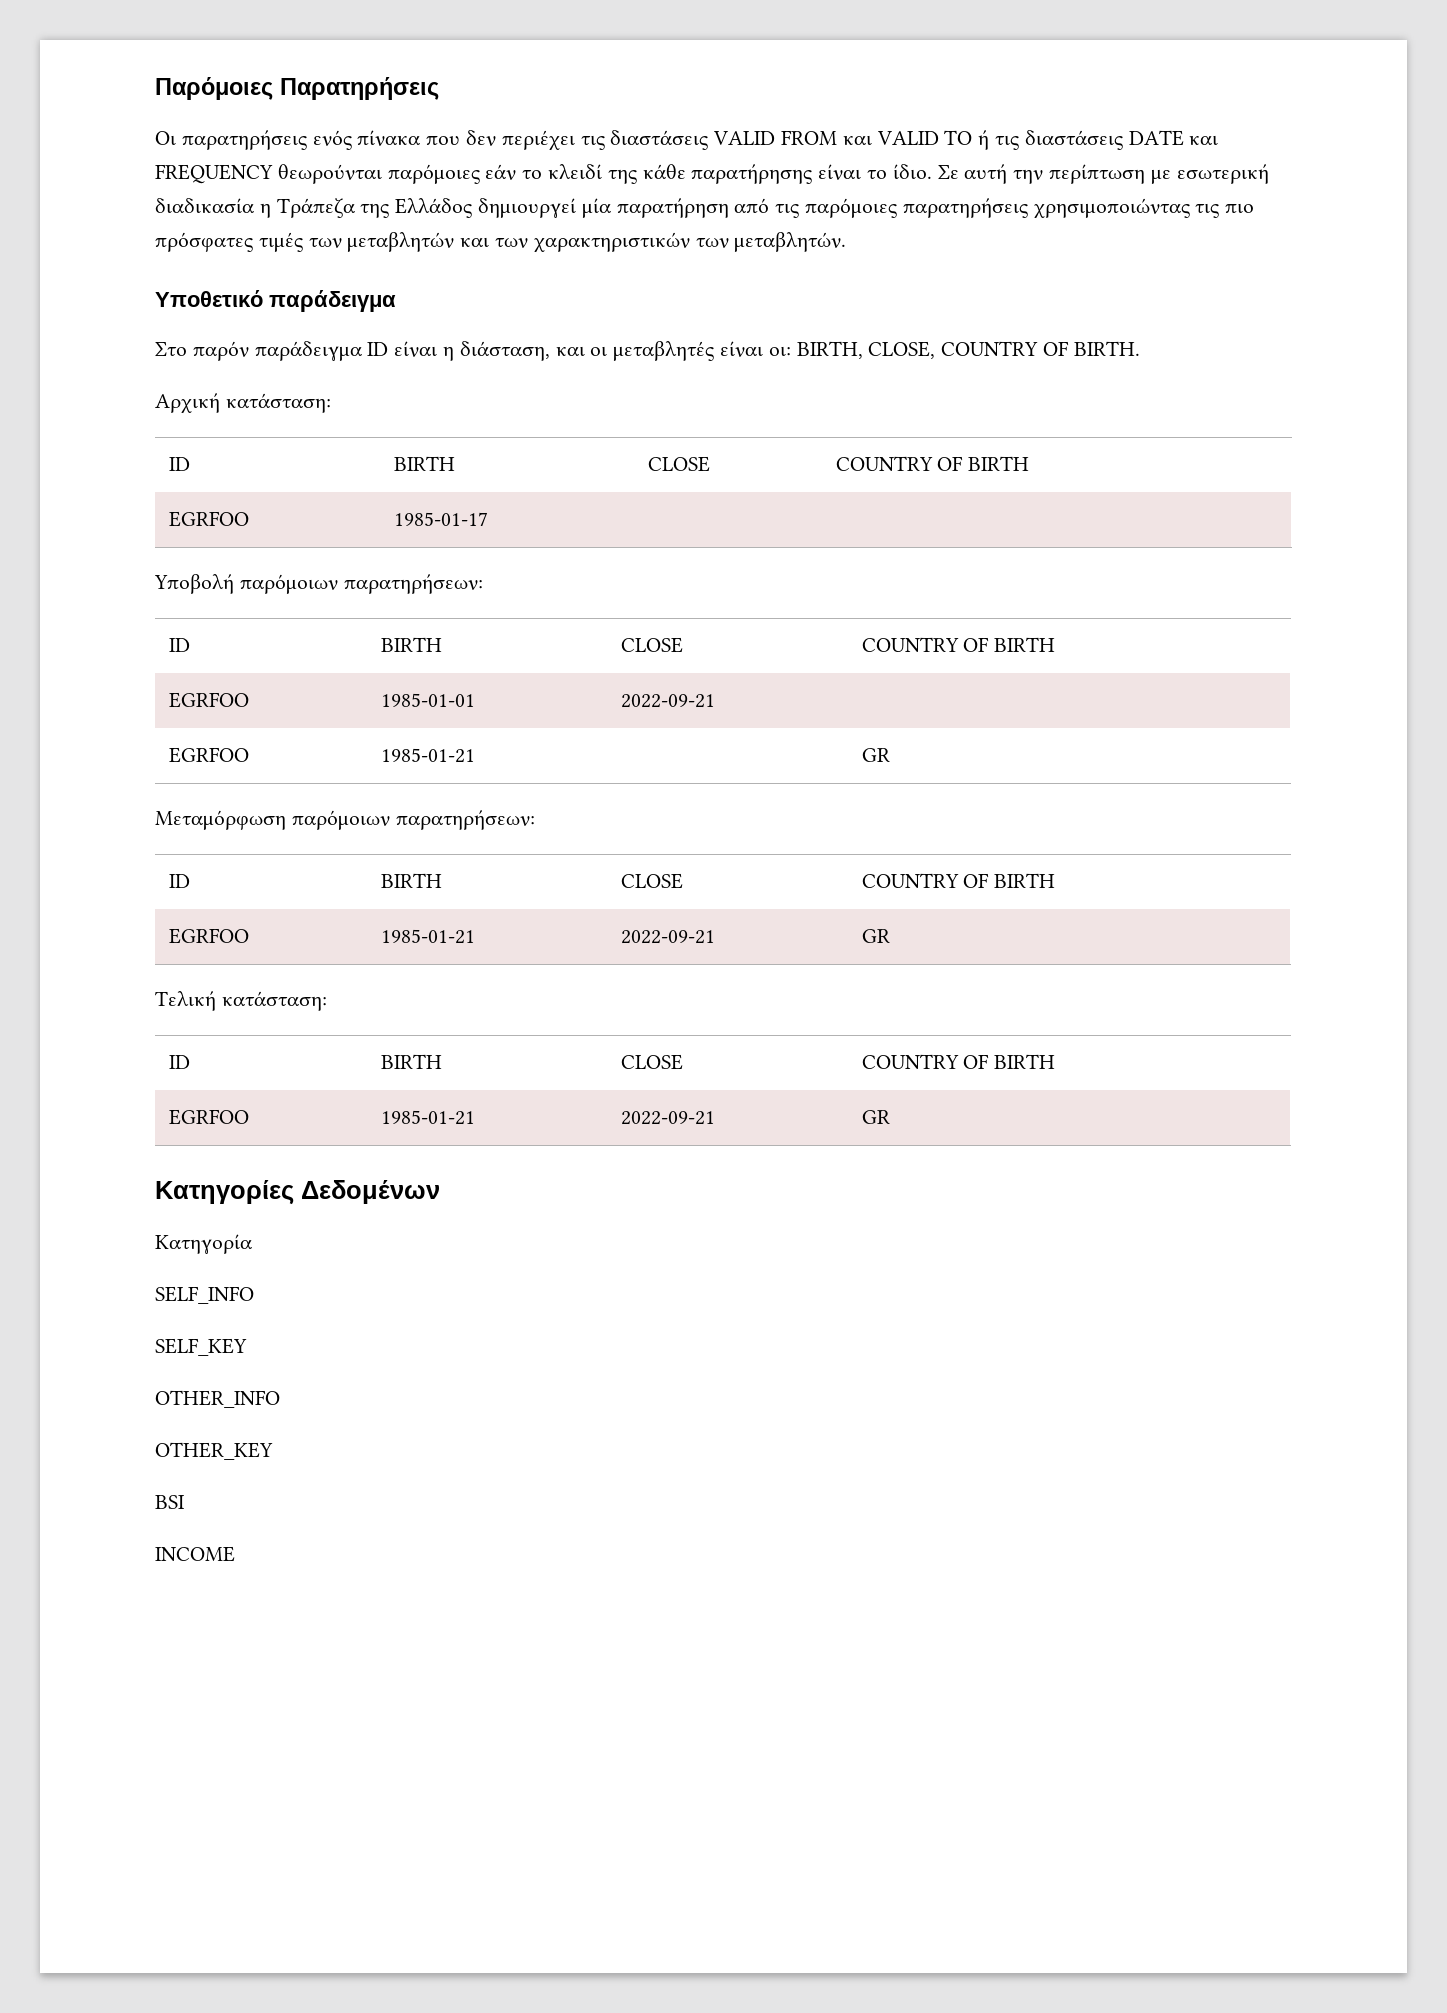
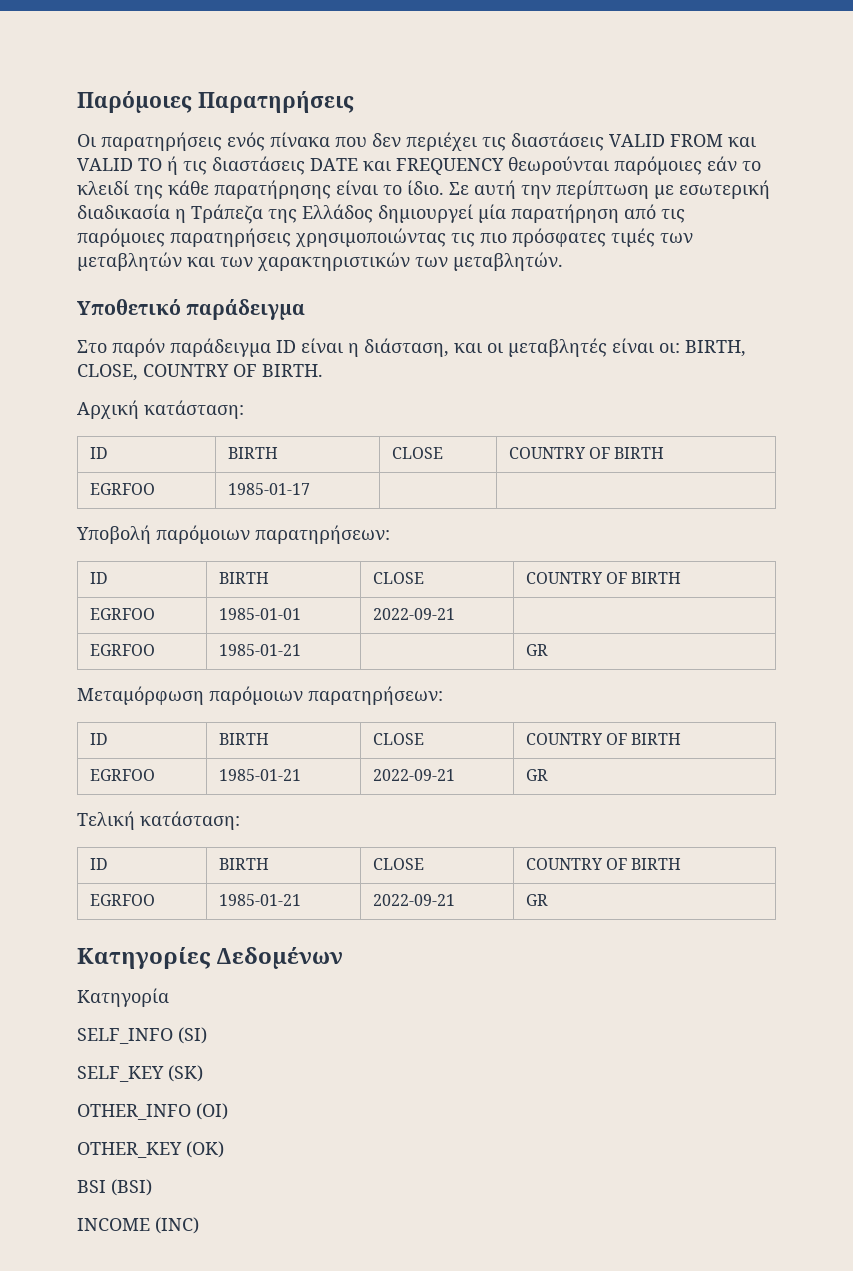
(254, 1295) none -> [178,1027,207,1044] (SI)
(247, 1347) none -> [168,1065,203,1082] (SK)
(280, 1399) none -> [196,1103,228,1120] (OI)
(273, 1451) none -> [186,1141,224,1158] (OK)
(185, 1502) none -> [111,1179,152,1196] (BSI)
(235, 1554) none -> [155,1217,199,1234] (INC)

